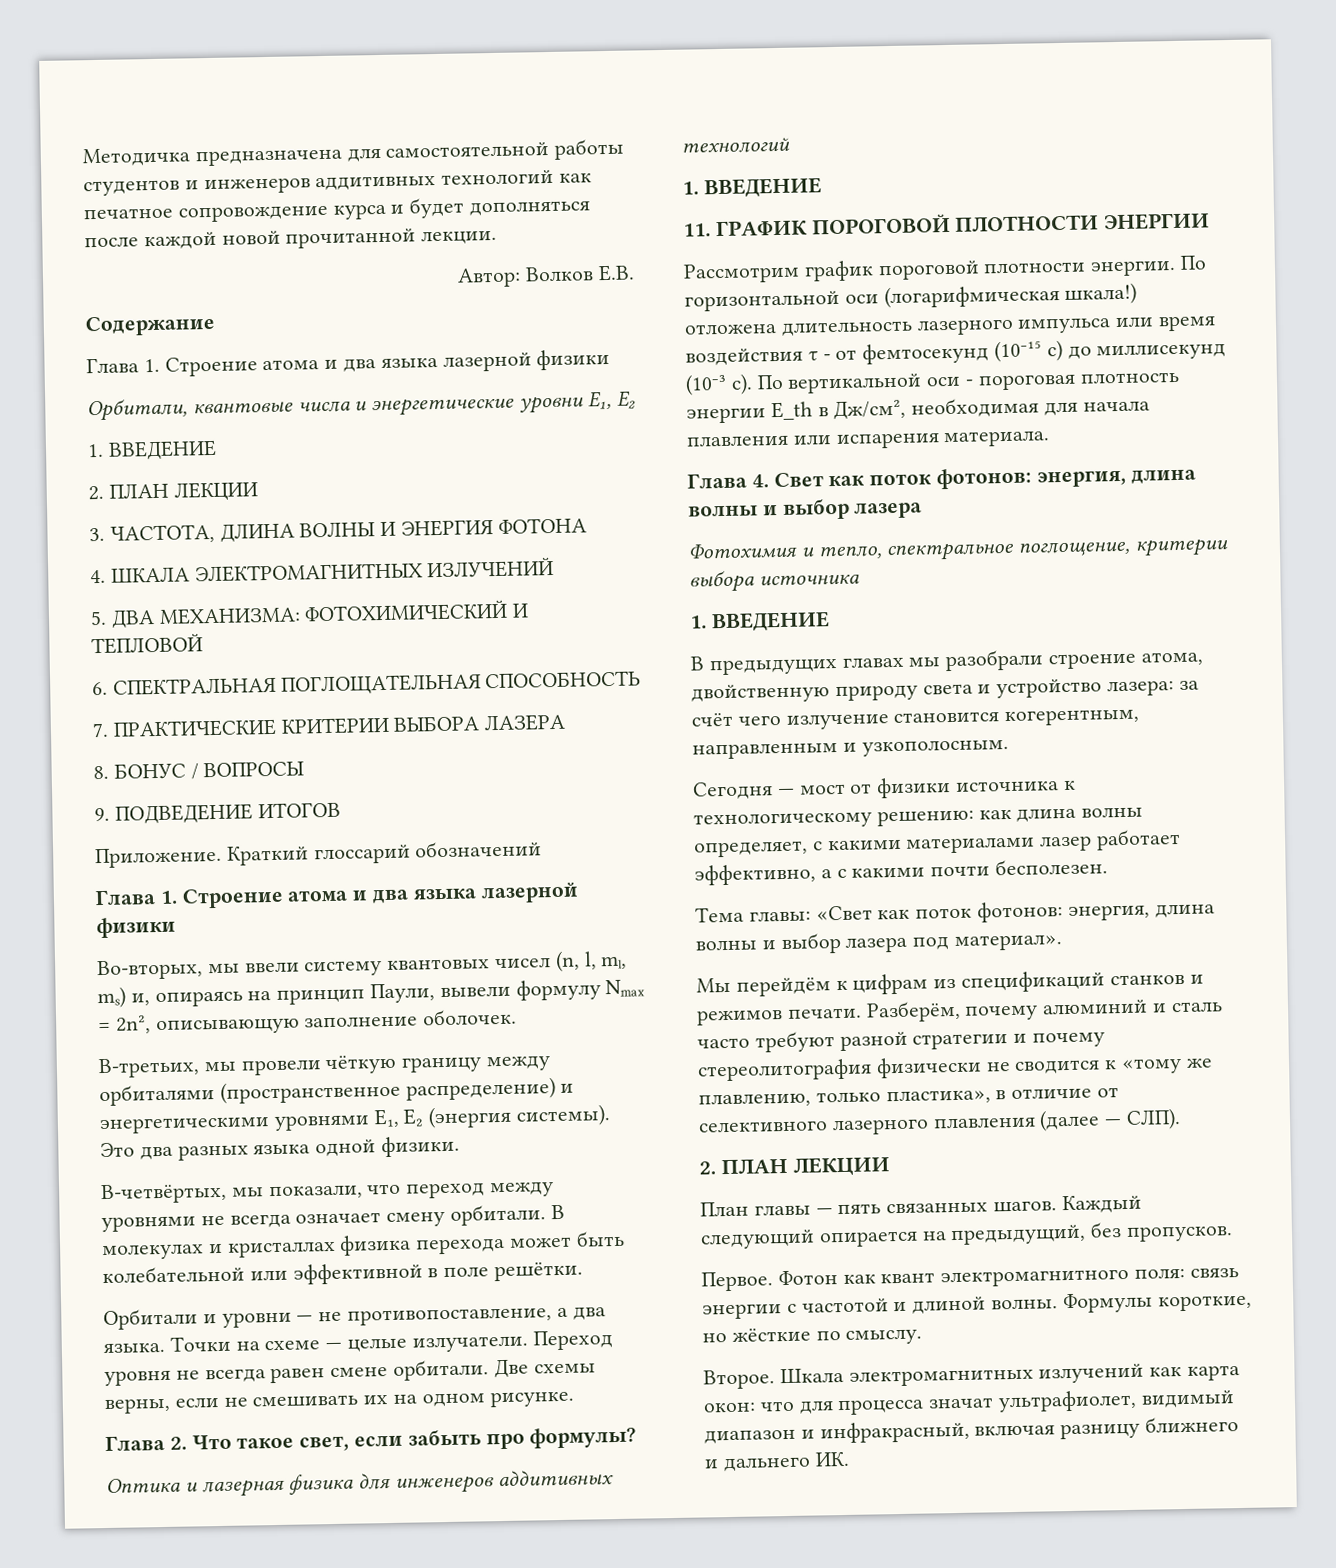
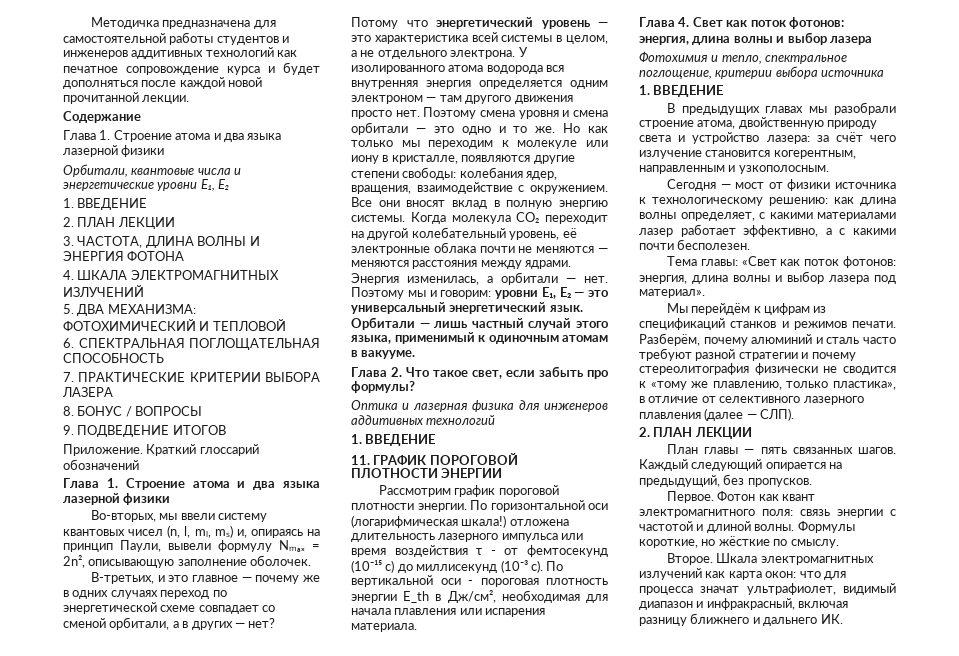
[457,264,635,288] // Автор: Волков Е.В. -> (190, 99) none
[203,1054,552,1076] [99,1077,575,1107] [99,1104,612,1135] [100,1135,461,1161] [100,1181,555,1205] [101,1204,565,1233] [102,1230,625,1261] [102,1261,584,1285] [103,1306,606,1331] [103,1330,613,1354] [104,1358,596,1387] [104,1390,574,1415] мы провели чёткую границу между орбиталями (пространственное распределение) и энергетическими уровнями E₁, E₂ (энергия системы). Это два разных языка одной физики. // В-четвёртых, мы показали, что переход между уровнями не всегда означает смену орбитали. В молекулах и кристаллах физика перехода может быть колебательной или эффективной в поле решётки. // Орбитали и уровни — не противопоставление, а два языка. Точки на схеме — целые излучатели. Переход уровня не всегда равен смене орбитали. Две схемы верны, если не смешивать их на одном рисунке. -> [157,575,320,584] [63,590,227,599] [63,602,276,614] [63,617,276,630] [351,17,608,29] [351,32,608,44] [351,47,528,59] [351,65,565,74] [351,80,608,89] [351,95,573,104] [351,107,608,119] [351,122,608,135] [351,140,608,149] [351,155,575,164] [351,167,558,180] [351,182,608,194] [351,197,608,209] [351,212,608,224] [351,227,577,240] [351,242,608,255] [351,260,572,269] [351,272,608,285] [351,287,609,299] [351,302,583,314] [351,317,609,330] [351,332,608,344] [351,350,416,359] и это главное — почему же в одних случаях переход по энергетической схеме совпадает со сменой орбитали, а в других — нет? Потому что энергетический уровень — это характеристика всей системы в целом, а не отдельного электрона. У изолированного атома водорода вся внутренняя энергия определяется одним электроном — там другого движения просто нет. Поэтому смена уровня и смена орбитали — это одно и то же. Но как только мы переходим к молекуле или иону в кристалле, появляются другие степени свободы: колебания ядер, вращения, взаимодействие с окружением. Все они вносят вклад в полную энергию системы. Когда молекула CO₂ переходит на другой колебательный уровень, её электронные облака почти не меняются — меняются расстояния между ядрами. Энергия изменилась, а орбитали — нет. Поэтому мы и говорим: уровни E₁, E₂ — это универсальный энергетический язык. Орбитали — лишь частный случай этого языка, применимый к одиночным атомам в вакууме.

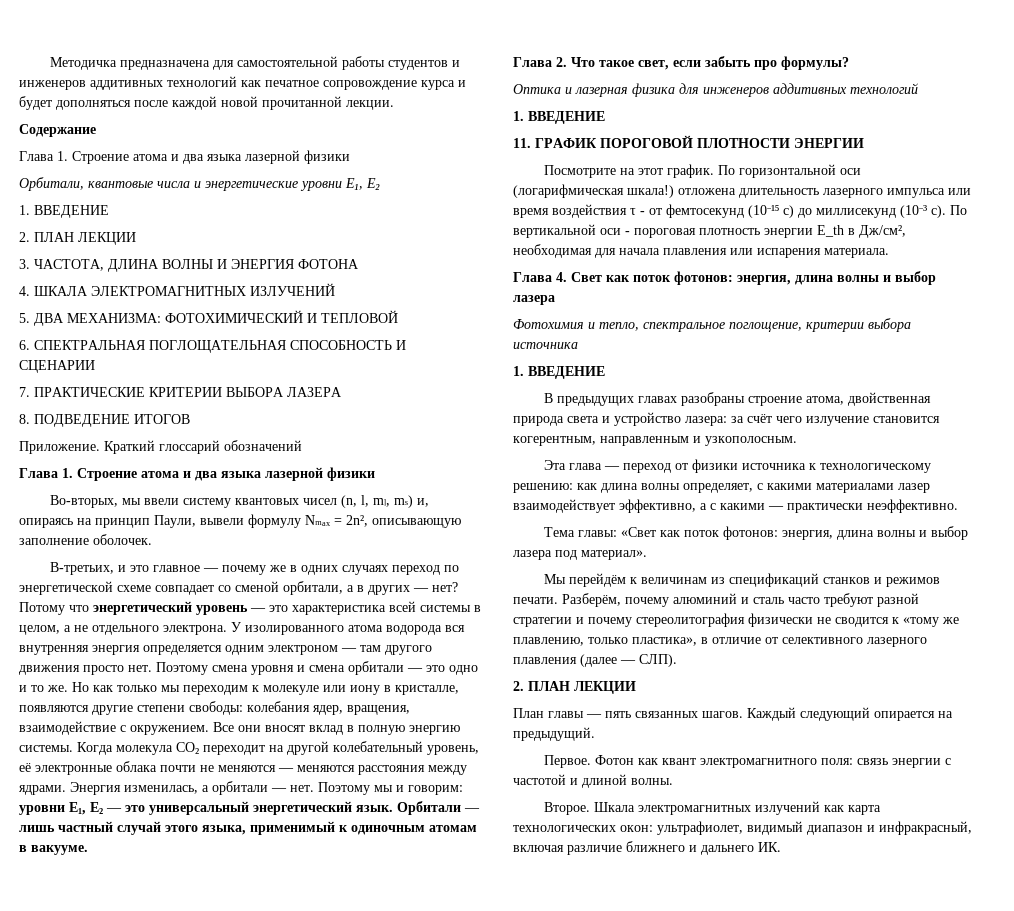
(164, 358) none -> [396,340,406,350] [19,360,95,373] И СЦЕНАРИИ
[77,406,203,417] [63,425,74,435] БОНУС / ВОПРОСЫ // 9. -> (30, 419) none
[378,485,559,497] [351,503,467,512] Рассмотрим график пороговой плотности энергии. -> [544,164,715,178] Посмотрите на этот график.
[809,102,896,115] [639,117,878,129] мы разобрали строение атома, двойственную природу -> [681,392,932,406] [513,416,564,426] разобраны строение атома, двойственная природа
[666,179,765,191] Сегодня — мост -> [544,460,672,473] Эта глава — переход
[680,224,736,237] работает -> [513,499,615,513] взаимодействует
[639,239,751,250] почти бесполезен. -> [768,499,958,513] — практически неэффективно.
[763,303,810,315] цифрам -> [641,577,708,584] величинам
[639,474,812,487] предыдущий, без пропусков. -> [513,727,595,741] предыдущий.
[797,521,855,533] [639,536,839,548] Формулы короткие, но жёсткие по смыслу. -> (673, 781) none
[765,571,846,580] [639,586,740,595] окон: что для процесса значат -> [513,825,653,832] технологических окон:
[639,617,687,626] разницу -> [567,845,622,855] различие

